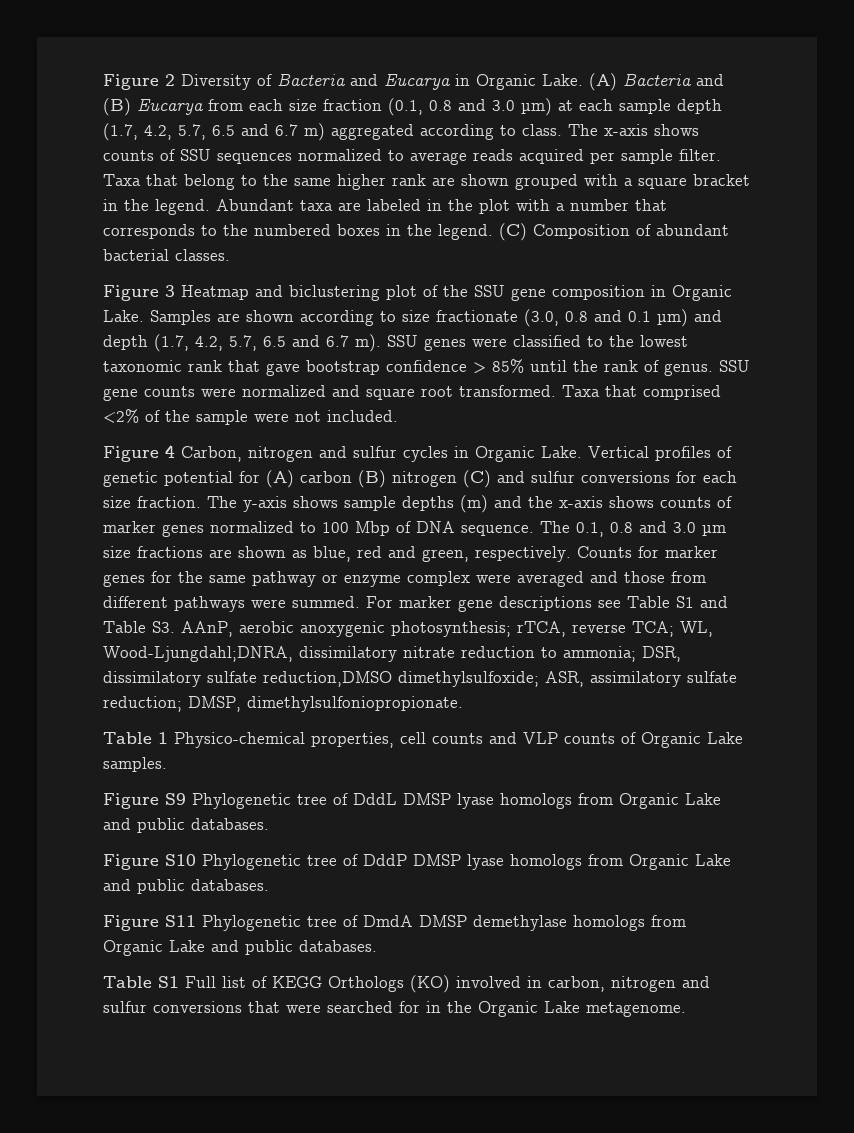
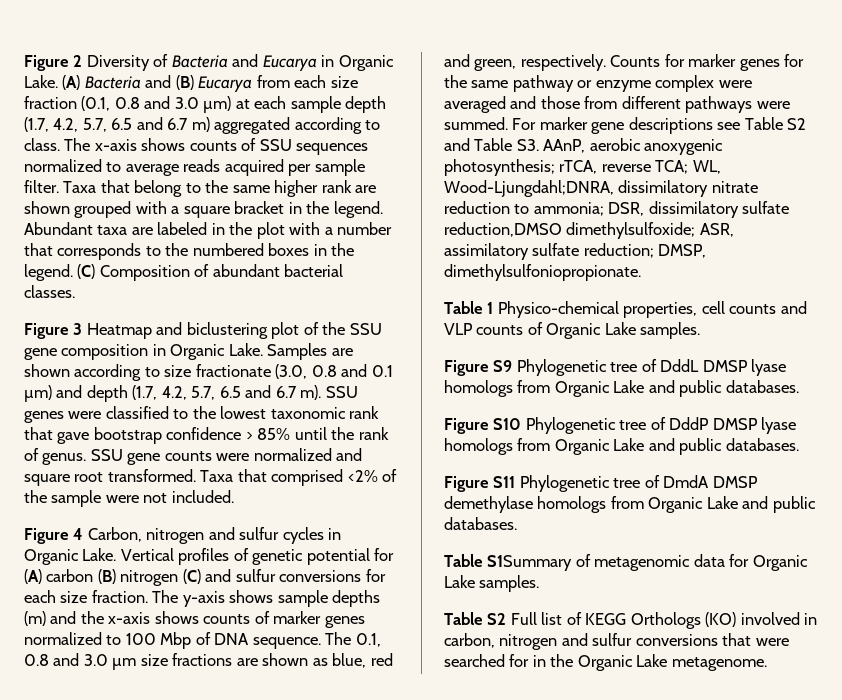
[676,596,694,608] S1 -> [787,118,807,130] S2
[158,976,179,988] S1 -> [487,554,808,571] [444,575,540,592] [444,612,507,625] S1Summary of metagenomic data for Organic Lake samples. // Table S2

